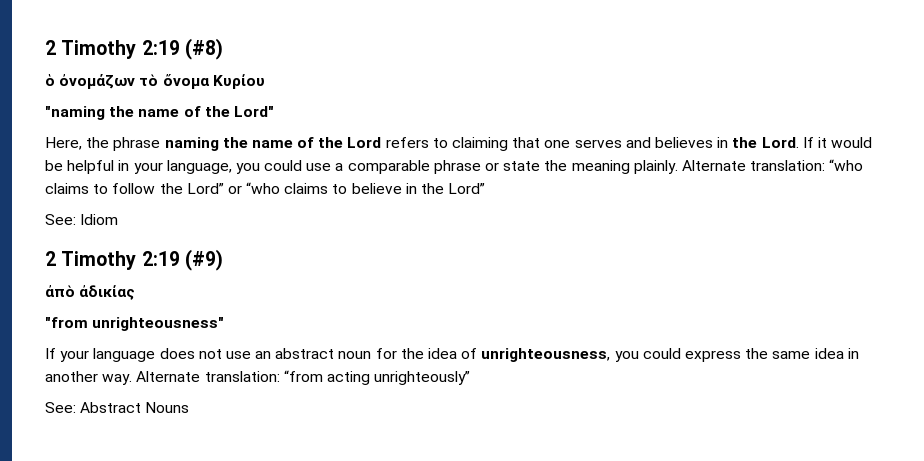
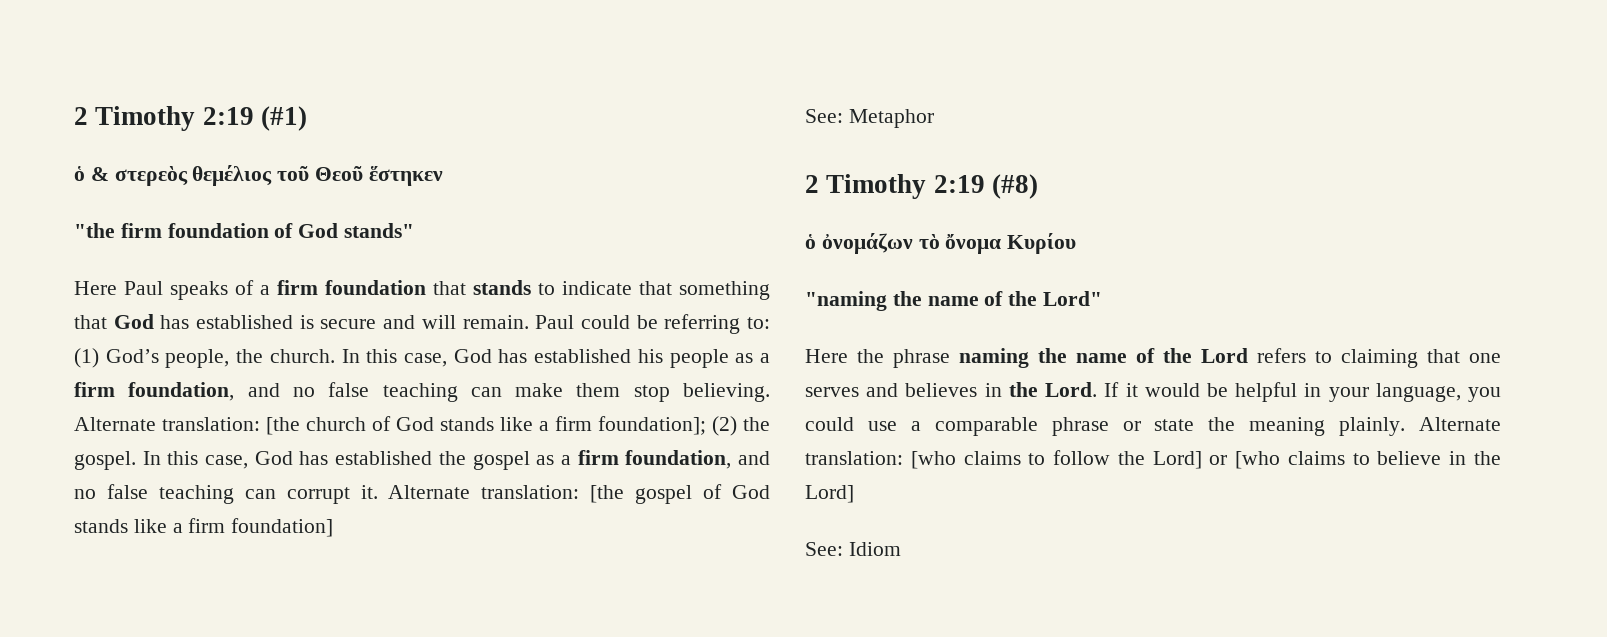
[45,40,180,59] 2 Timothy 2:19 -> [74,106,307,131] [74,165,443,186] [74,223,415,238] [74,280,770,300] [74,314,771,334] [74,348,770,368] [74,382,770,402] [74,416,770,436] [74,450,770,470] [74,484,770,504] [74,518,334,537] [805,109,934,128] [805,174,985,199] 2 Timothy 2:19 (#1) // ὁ & στερεὸς θεμέλιος τοῦ Θεοῦ ἕστηκεν // "the firm foundation of God stands" // Here Paul speaks of a firm foundation that stands to indicate that something that God has established is secure and will remain. Paul could be referring to: (1) God’s people, the church. In this case, God has established his people as a firm foundation, and no false teaching can make them stop believing. Alternate translation: [the church of God stands like a firm foundation]; (2) the gospel. In this case, God has established the gospel as a firm foundation, and no false teaching can corrupt it. Alternate translation: [the gospel of God stands like a firm foundation] // See: Metaphor // 2 Timothy 2:19
[45,137,82,150] Here, -> [805,349,848,363] Here
[829,159,864,171] “who -> [910,451,956,469] [who
[186,182,281,194] Lord” or “who -> [1152,451,1281,469] Lord] or [who
[448,183,486,194] Lord” -> [805,485,854,503] Lord]
[45,249,223,271] [45,285,136,300] [45,317,225,331] [45,348,859,362] [45,370,471,385] [45,402,190,413] // 2 Timothy 2:19 (#9) // ἀπὸ ἀδικίας // "from unrighteousness" // If your language does not use an abstract noun for the idea of unrighteousness, you could express the same idea in another way. Alternate translation: “from acting unrighteously” // See: Abstract Nouns -> (901, 549) none

